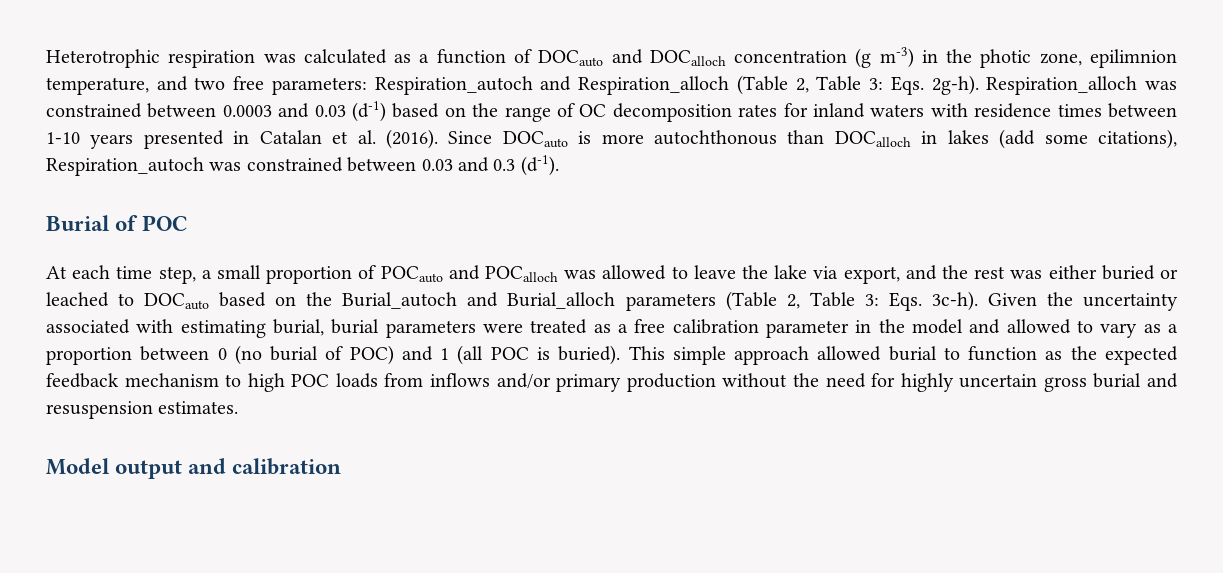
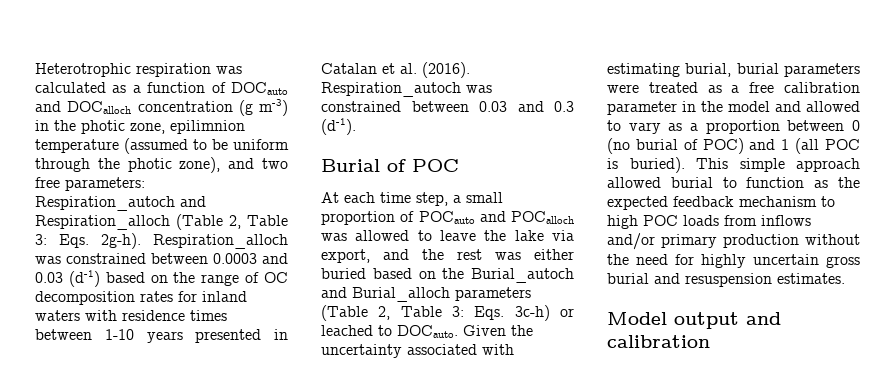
[46,77,149,95] temperature, -> [35,138,289,154] [35,157,221,173] temperature (assumed to be uniform through the photic zone),
[448,129,1178,149] Since DOCauto is more autochthonous than DOCalloch in lakes (add some citations), -> (470, 70) none
[1160,269,1179,279] [46,292,210,310] or leached to DOCauto -> (366, 273) none
[931,291,978,311] 3c-h). -> [514,305,574,321] [321,325,458,338] 3c-h) or leached to DOCauto.

